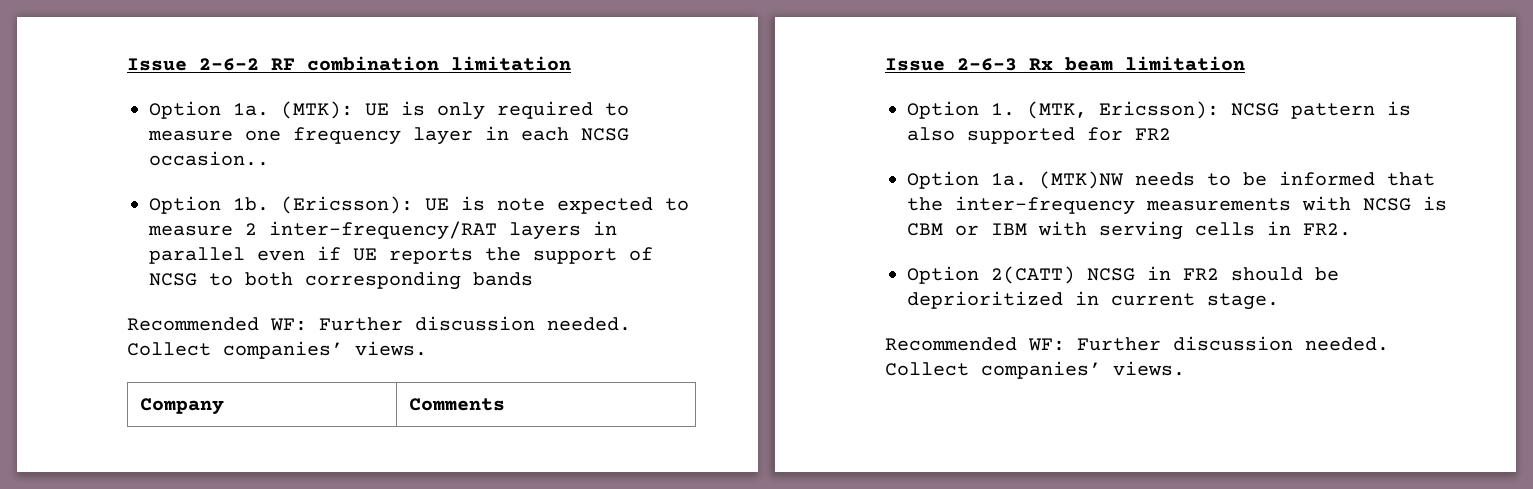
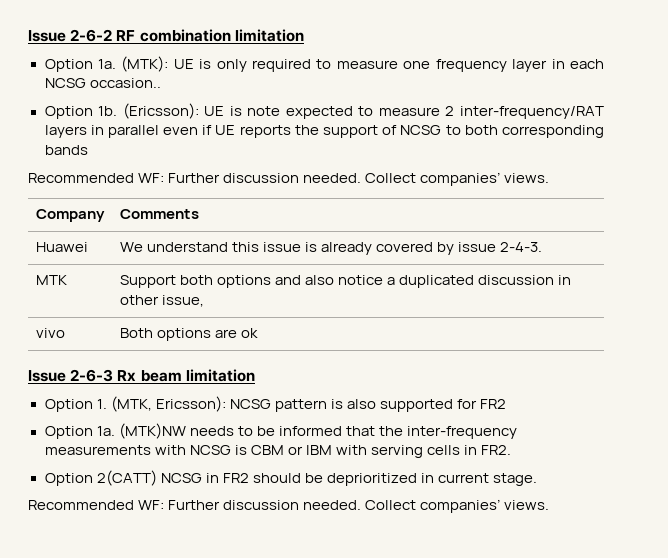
(505, 404) none -> [35,242,88,252] [119,242,543,255] [35,275,67,285] [119,275,572,288] [119,295,204,307] [35,328,65,338] [119,328,258,341] // Huawei | We understand this issue is already covered by issue 2-4-3. // MTK | Support both options and also notice a duplicated discussion in other issue, // vivo | Both options are ok

